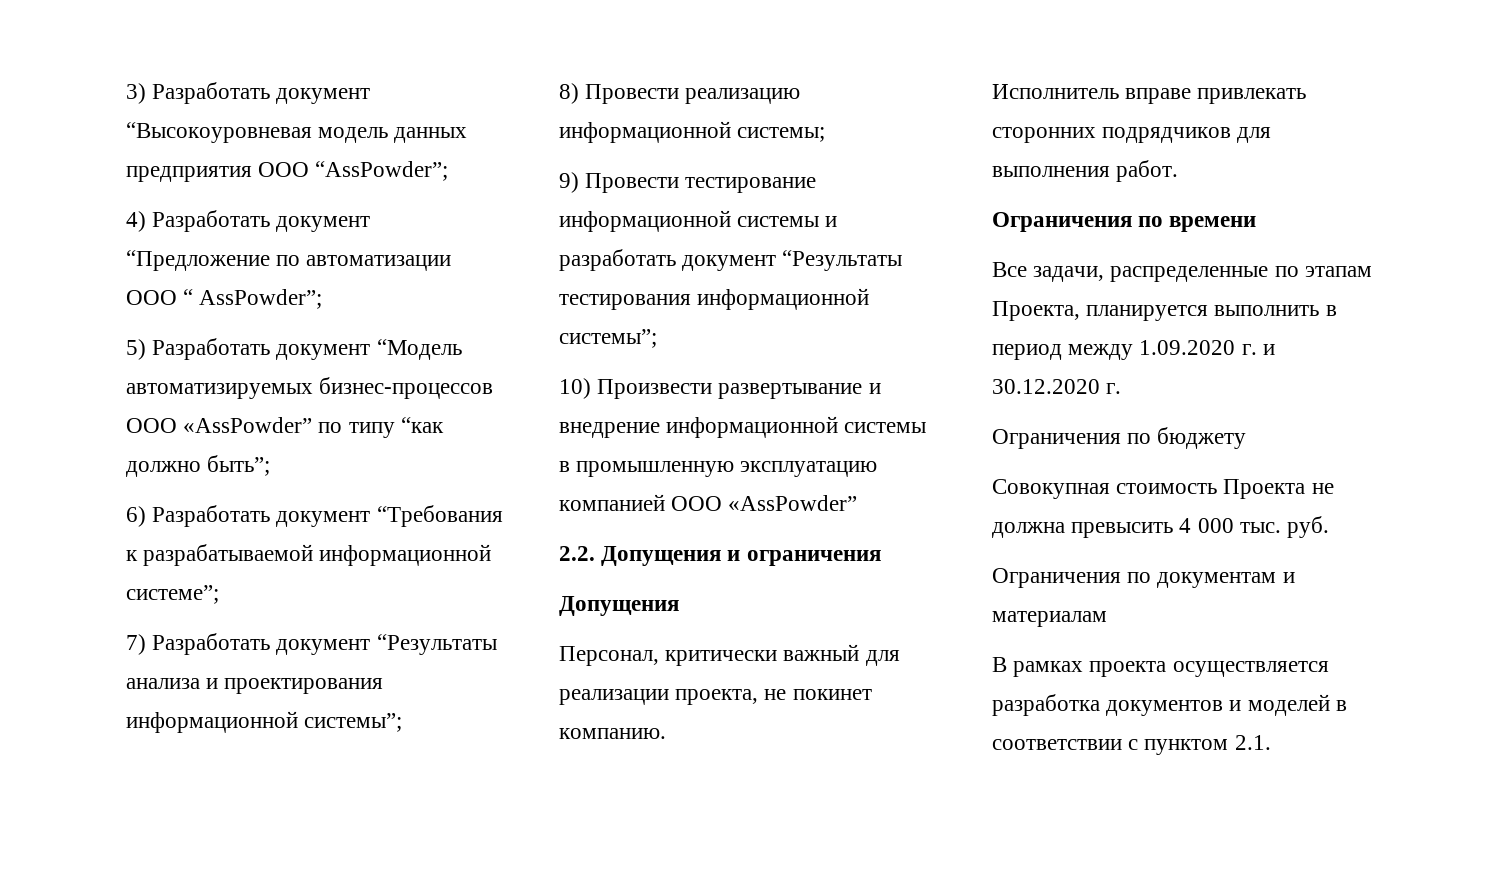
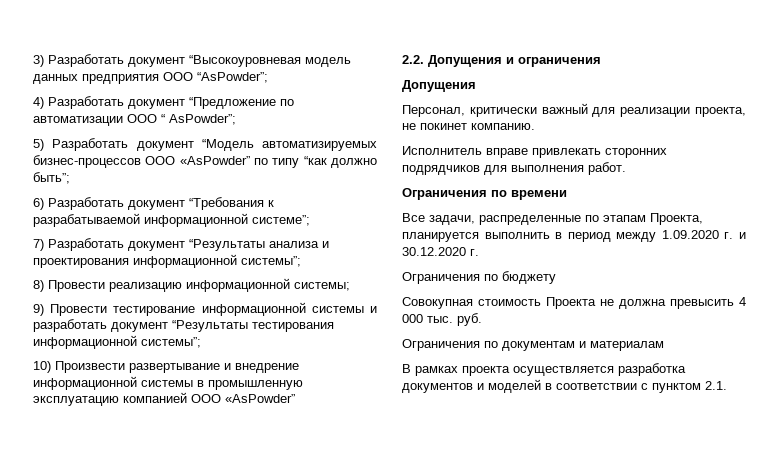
[315,161,449,181] “AssPowder”; -> [197,72,268,83] “AsPowder”;
[199,289,323,309] AssPowder”; -> [169,114,236,125] AsPowder”;
[183,417,313,433] «AssPowder” -> [179,156,250,165] «AsPowder”
[728,495,858,511] «AssPowder” -> [225,394,295,403] «AsPowder”

